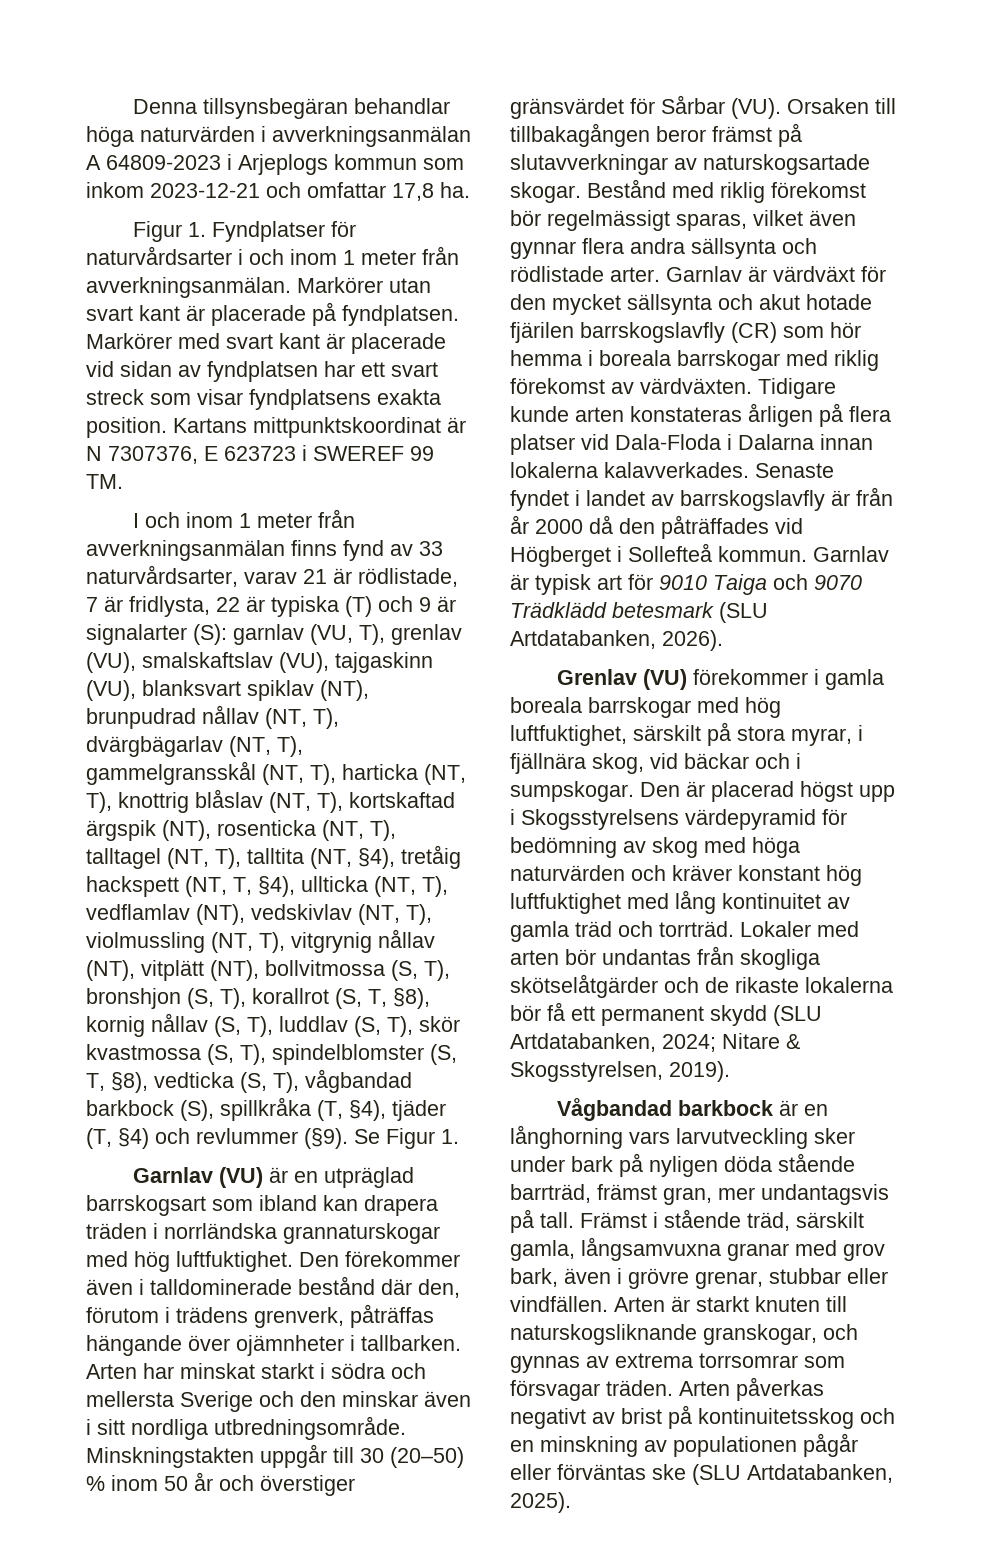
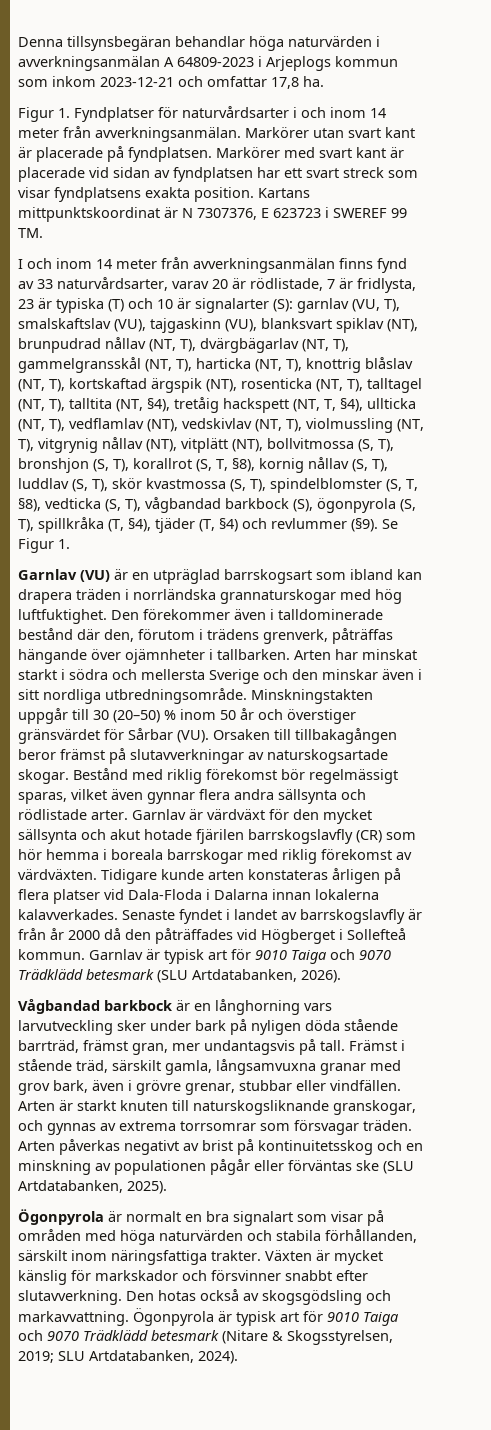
[343,250,355,265] 1 -> [370,108,386,118] 14
[238,513,251,528] 1 -> [96,259,112,269] 14
[303,569,327,584] 21 -> [212,279,228,289] 20
[216,597,240,612] 22 -> [18,299,34,309] 23
[419,597,431,612] 9 -> [157,299,173,309] 10
[391,624,462,645] [86,652,136,673] grenlav (VU), -> (400, 305) none
(214, 1110) none -> [317,498,416,513] [18,519,34,532] ögonpyrola (S, T),
[556,669,884,690] [510,697,781,718] [510,722,863,746] [510,753,801,774] [510,781,895,802] [510,809,847,830] [510,837,800,858] [510,865,862,886] [510,890,850,914] [510,921,859,942] [510,946,820,970] [510,974,893,998] [510,1002,822,1026] [510,1033,800,1052] [510,1061,730,1082] // Grenlav (VU) förekommer i gamla boreala barrskogar med hög luftfuktighet, särskilt på stora myrar, i fjällnära skog, vid bäckar och i sumpskogar. Den är placerad högst upp i Skogsstyrelsens värdepyramid för bedömning av skog med höga naturvärden och kräver konstant hög luftfuktighet med lång kontinuitet av gamla träd och torrträd. Lokaler med arten bör undantas från skogliga skötselåtgärder och de rikaste lokalerna bör få ett permanent skydd (SLU Artdatabanken, 2024; Nitare & Skogsstyrelsen, 2019). -> (341, 976) none
(571, 1502) none -> [18,1209,384,1226] [18,1229,417,1245] [18,1250,383,1265] [18,1270,368,1285] [18,1289,391,1305] [18,1308,398,1326] [18,1330,393,1345] [18,1350,238,1364] // Ögonpyrola är normalt en bra signalart som visar på områden med höga naturvärden och stabila förhållanden, särskilt inom näringsfattiga trakter. Växten är mycket känslig för markskador och försvinner snabbt efter slutavverkning. Den hotas också av skogsgödsling och markavvattning. Ögonpyrola är typisk art för 9010 Taiga och 9070 Trädklädd betesmark (Nitare & Skogsstyrelsen, 2019; SLU Artdatabanken, 2024).

